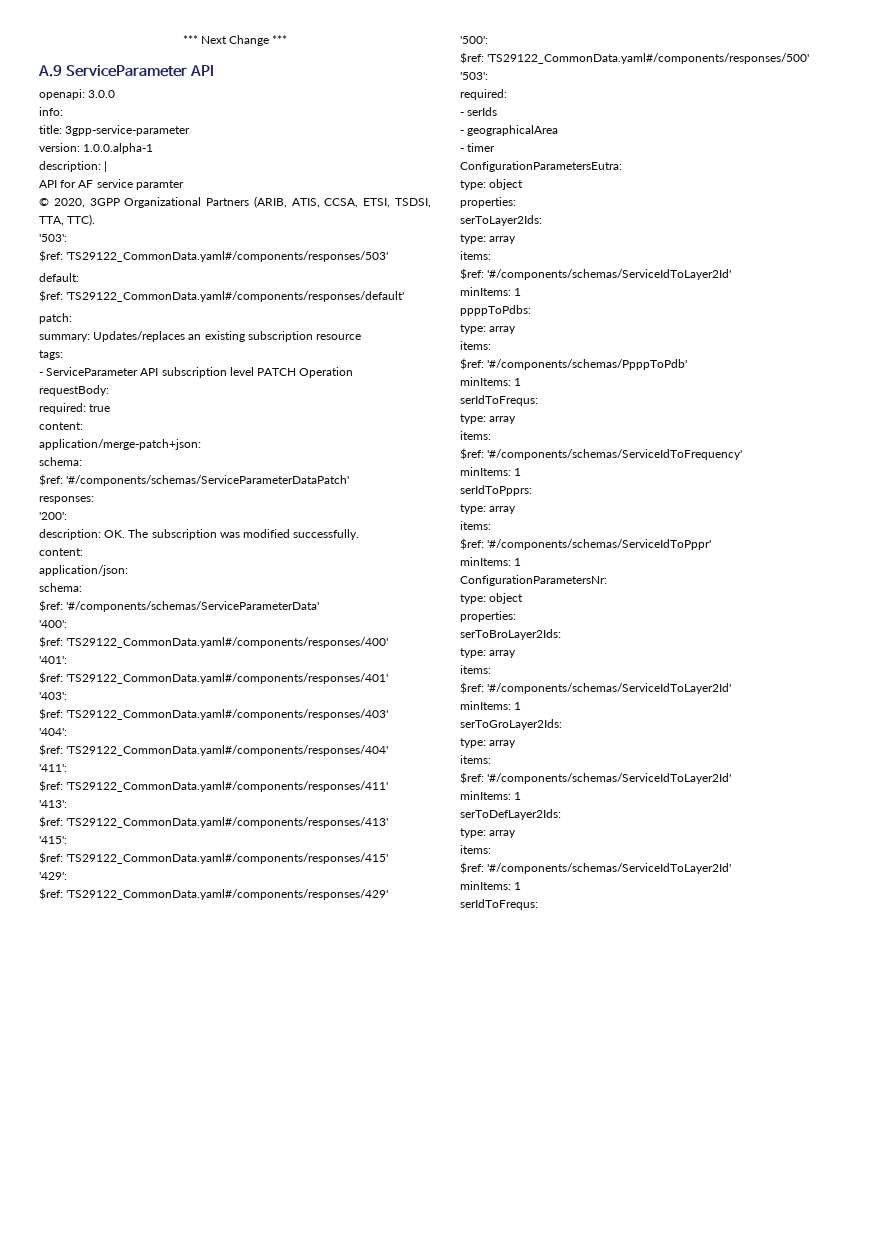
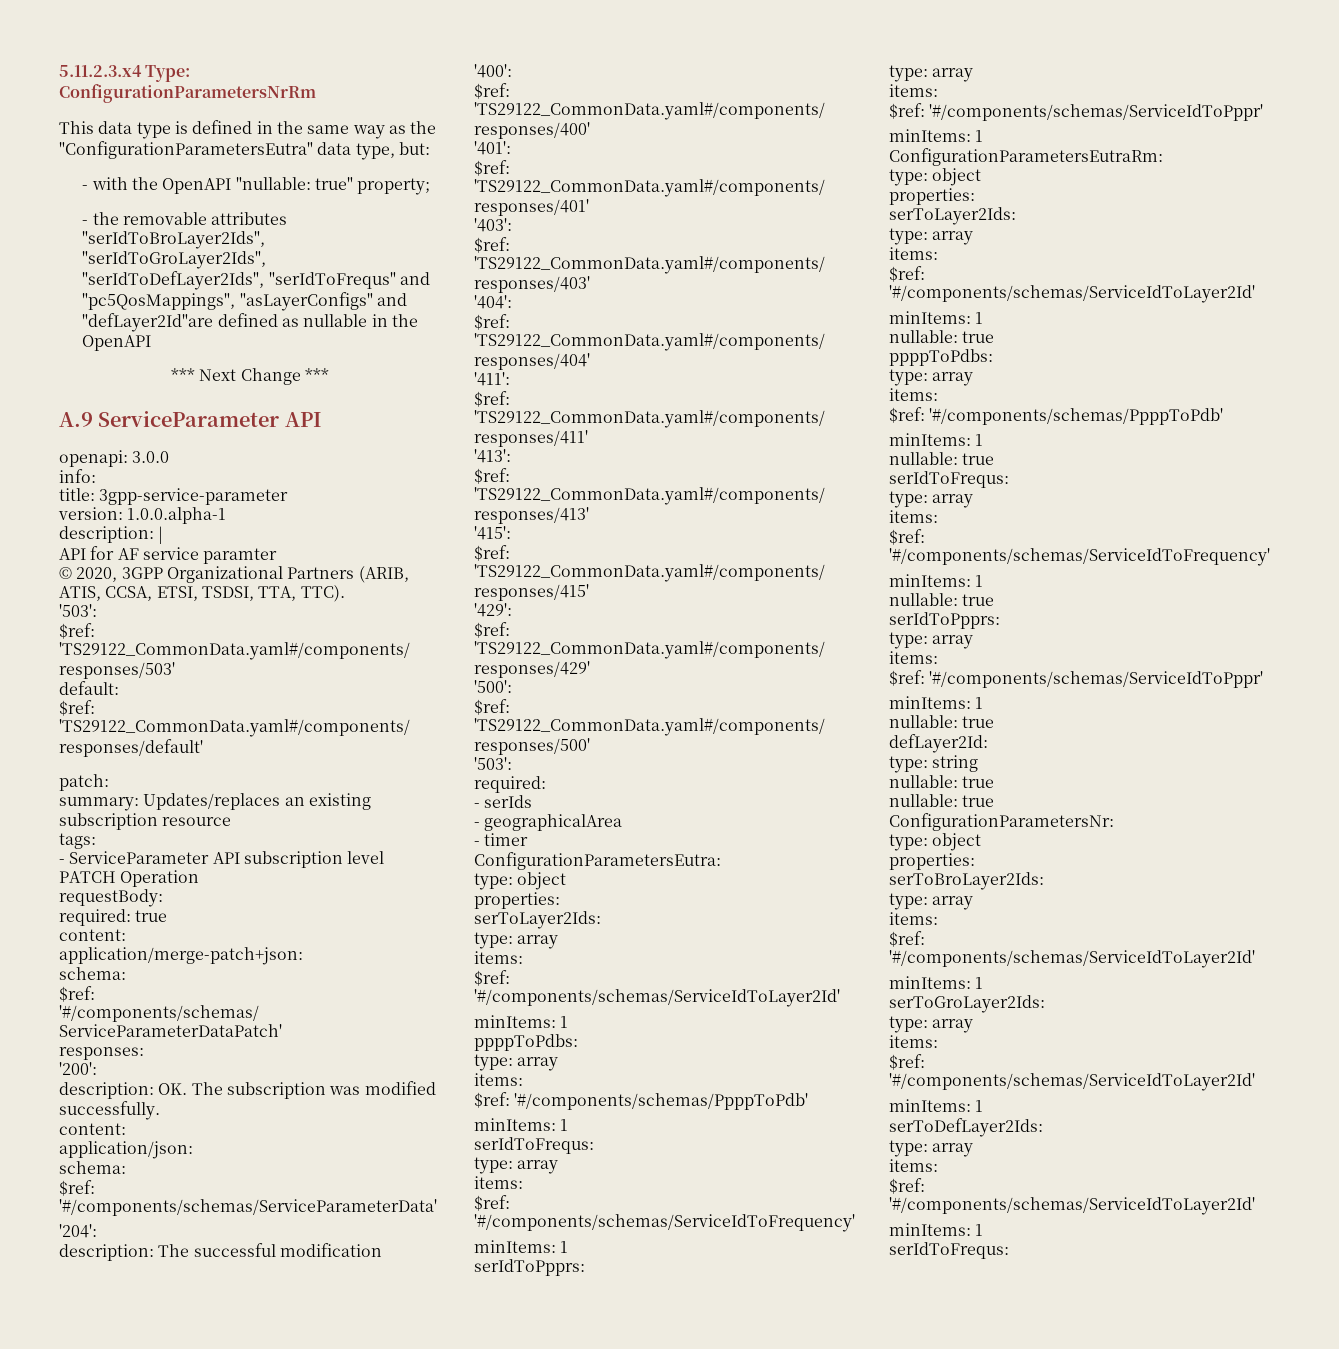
(182, 39) none -> [59,65,191,82] [59,84,316,103] [59,120,437,139] [59,141,430,160] [82,177,431,195] [82,212,288,225] [82,231,266,249] [82,251,267,269] [82,271,430,290] [82,292,407,311] [82,313,418,332] [82,335,152,351] 5.11.2.3.x4 Type: ConfigurationParametersNrRm // This data type is defined in the same way as the "ConfigurationParametersEutra" data type, but: // - with the OpenAPI "nullable: true" property; // - the removable attributes "serIdToBroLayer2Ids", "serIdToGroLayer2Ids", "serIdToDefLayer2Ids", "serIdToFrequs" and "pc5QosMappings", "asLayerConfigs" and "defLayer2Id"are defined as nullable in the OpenAPI //
(320, 606) none -> [59,1224,97,1238] [59,1243,382,1261] // '204': // description: The successful modification
(522, 562) none -> [889,148,1163,166] [889,168,982,186] [889,188,975,205] [889,207,1016,225] [889,228,974,245] [889,247,938,260] [889,266,925,282] [889,285,1255,303] [889,311,984,324] [889,330,995,343] [889,349,993,366] [889,369,974,386] [889,388,938,401] [889,407,1224,425] [889,433,984,446] [889,452,995,465] [889,471,1009,488] [889,491,974,508] [889,510,938,523] [889,529,925,545] [889,548,1270,566] [889,574,984,587] [889,593,995,606] [889,612,1000,629] [889,632,974,649] [889,651,938,664] [889,670,1264,688] [889,696,984,709] [889,715,995,728] [889,734,988,753] [889,755,979,773] [889,775,995,788] [889,794,995,807] // ConfigurationParametersEutraRm: // type: object // properties: // serToLayer2Ids: // type: array // items: // $ref: '#/components/schemas/ServiceIdToLayer2Id' // minItems: 1 // nullable: true // ppppToPdbs: // type: array // items: // $ref: '#/components/schemas/PpppToPdb' // minItems: 1 // nullable: true // serIdToFrequs: // type: array // items: // $ref: '#/components/schemas/ServiceIdToFrequency' // minItems: 1 // nullable: true // serIdToPpprs: // type: array // items: // $ref: '#/components/schemas/ServiceIdToPppr' // minItems: 1 // nullable: true // defLayer2Id: // type: string // nullable: true // nullable: true

